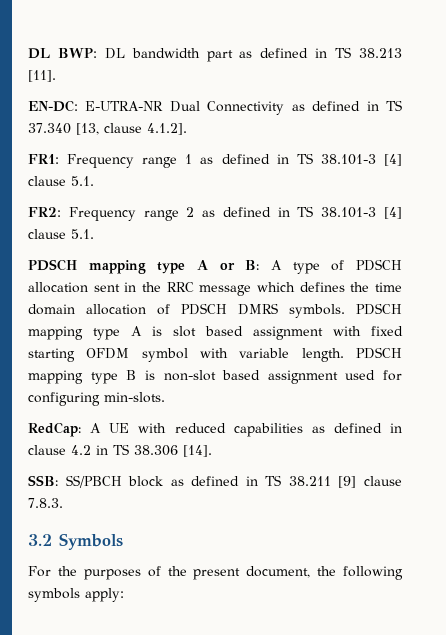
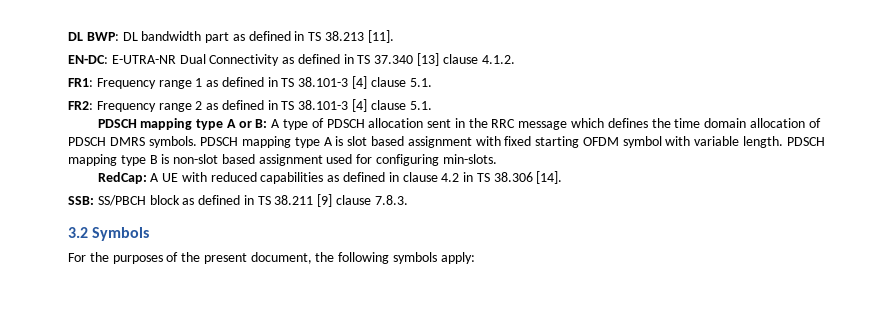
[76,123,187,135] [13, clause 4.1.2]. -> [417,53,515,66] [13] clause 4.1.2.

